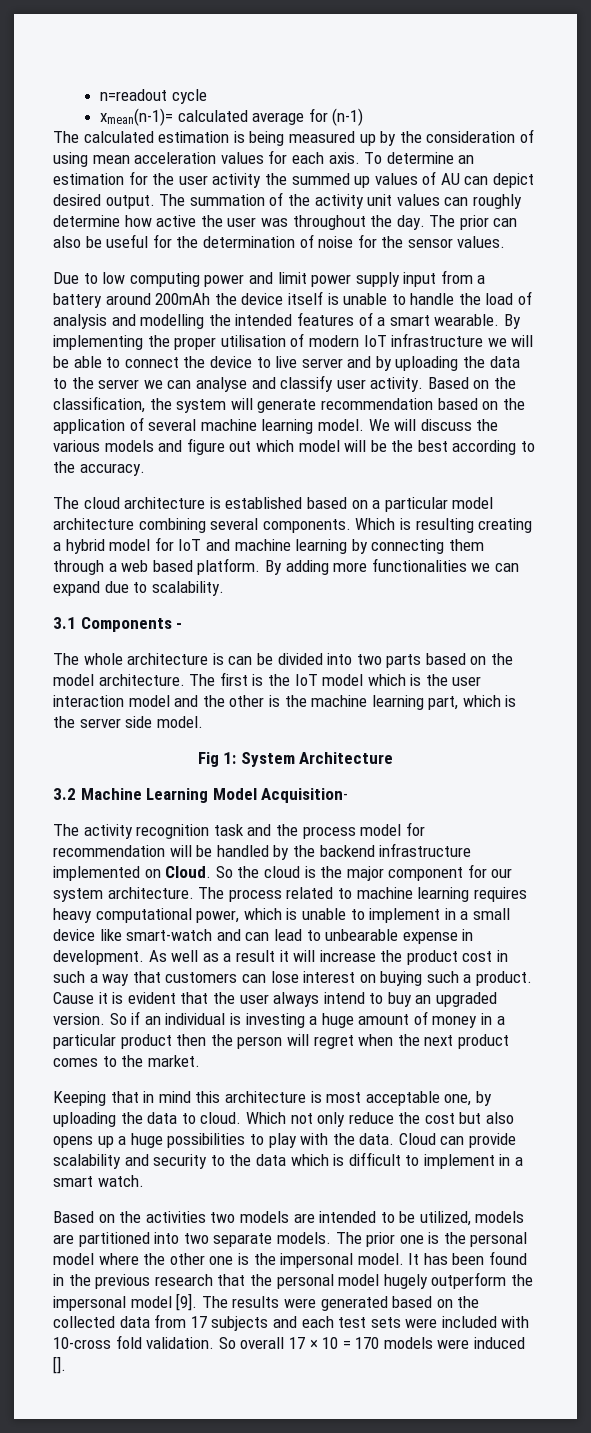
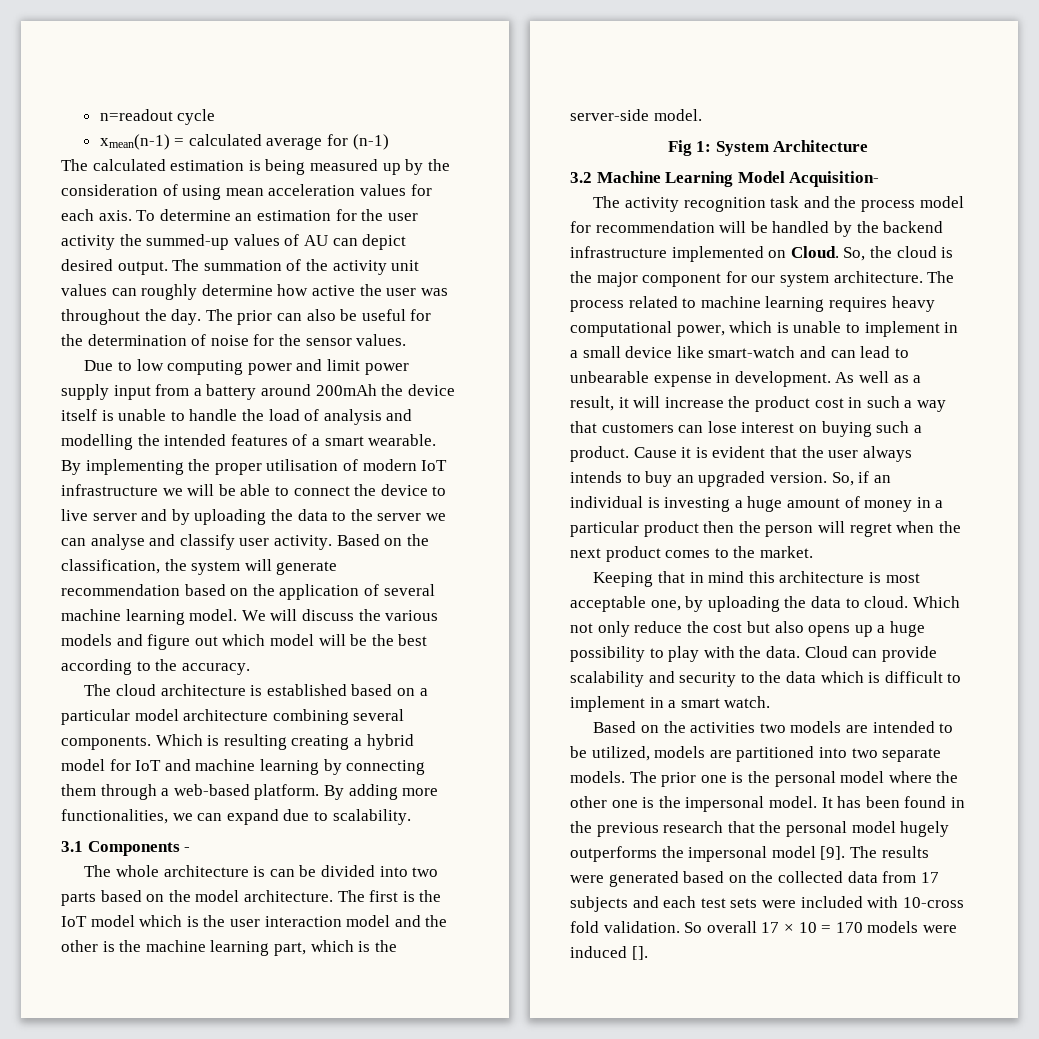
[99,108,173,126] xmean(n-1)= -> [99,134,185,150] xmean(n-1) =
[291,173,371,188] summed up -> [146,234,230,250] summed-up
[121,560,193,572] web based -> [173,784,250,796] web-based
[371,558,467,572] functionalities -> [61,809,168,824] functionalities,
[79,716,153,728] server side -> [570,109,649,121] server-side
[215,866,233,878] So -> [843,247,866,261] So,
[235,950,275,962] result -> [570,396,614,411] result,
[323,992,365,1004] intend -> [570,471,622,483] intends
[109,1013,127,1025] So -> [831,472,854,486] So,
[167,1133,246,1148] possibilities -> [570,646,645,662] possibility
[431,1272,507,1289] outperform -> [570,846,657,862] outperforms

